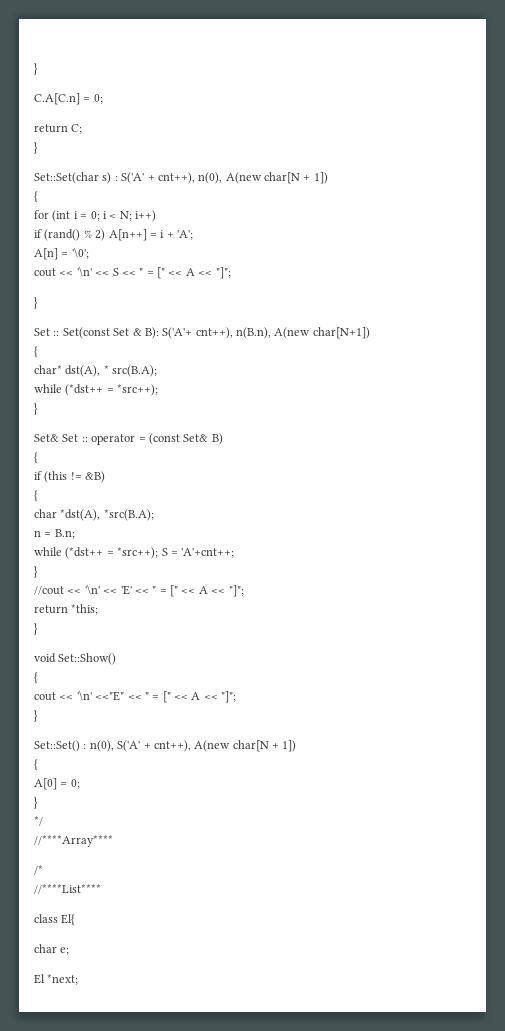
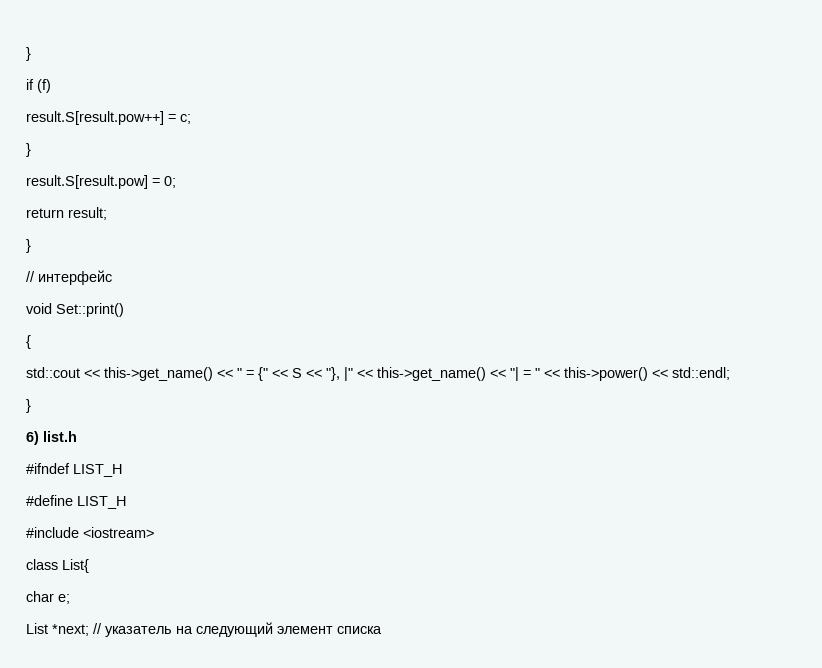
[34,63,38,75] [34,93,80,105] } // C.A[C.n] -> [26,47,31,61] [26,79,51,93] [26,111,191,125] [26,143,31,157] [26,175,148,189] } // if (f) // result.S[result.pow++] = c; // } // result.S[result.pow]
[71,124,83,134] [34,142,38,154] [34,172,328,184] [34,191,38,203] [34,210,156,222] [34,229,193,241] [34,247,89,260] [34,266,231,279] [34,297,38,309] [34,327,370,339] [34,346,38,358] [34,365,158,377] [34,384,159,396] [34,403,38,415] [34,433,223,445] [34,452,38,464] [34,471,106,483] [34,490,38,502] [34,509,154,521] [34,529,75,539] [34,547,235,559] [34,566,38,578] [34,584,244,597] [34,604,99,615] [34,623,38,635] [34,653,117,665] [34,672,38,684] [34,690,237,703] [34,710,38,722] [34,740,297,752] [34,759,38,771] [34,778,80,790] [34,797,38,809] [34,816,43,826] [34,835,113,847] [34,865,43,875] [34,884,101,894] C; // } // Set::Set(char s) : S('A' + cnt++), n(0), A(new char[N + 1]) // { // for (int i = 0; i < N; i++) // if (rand() % 2) A[n++] = i + 'A'; // A[n] = '\0'; // cout << '\n' << S << " = [" << A << "]"; // } // Set :: Set(const Set & B): S('A'+ cnt++), n(B.n), A(new char[N+1]) // { // char* dst(A), * src(B.A); // while (*dst++ = *src++); // } // Set& Set :: operator = (const Set& B) // { // if (this != &B) // { // char *dst(A), *src(B.A); // n = B.n; // while (*dst++ = *src++); S = 'A'+cnt++; // } // //cout << '\n' << 'E' << " = [" << A << "]"; // return *this; // } // void Set::Show() // { // cout << '\n' <<"E" << " = [" << A << "]"; // } // Set::Set() : n(0), S('A' + cnt++), A(new char[N + 1]) // { // A[0] = 0; // } // */ // //****Array**** // /* // //****List**** -> [68,207,107,220] [26,239,31,253] [26,270,112,285] [26,303,124,317] [26,335,31,349] [26,367,730,381] [26,399,31,413] [26,431,77,445] [26,463,122,477] [26,495,126,509] [26,527,154,538] result; // } // // интерфейс // void Set::print() // { // std::cout << this->get_name() << " = {" << S << "}, |" << this->get_name() << "| = " << this->power() << std::endl; // } // 6) list.h // #ifndef LIST_H // #define LIST_H // #include <iostream>
[61,914,76,926] El{ -> [62,559,89,573] List{
[34,974,79,985] El *next; -> [26,622,382,637] List *next; // указатель на следующий элемент списка

